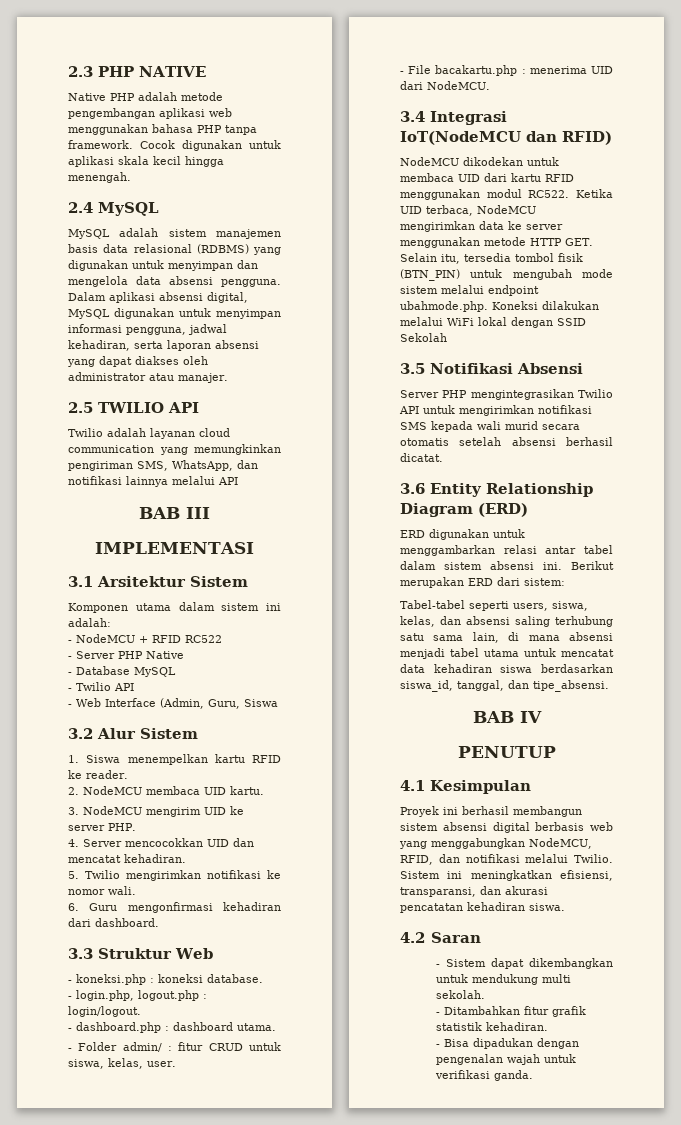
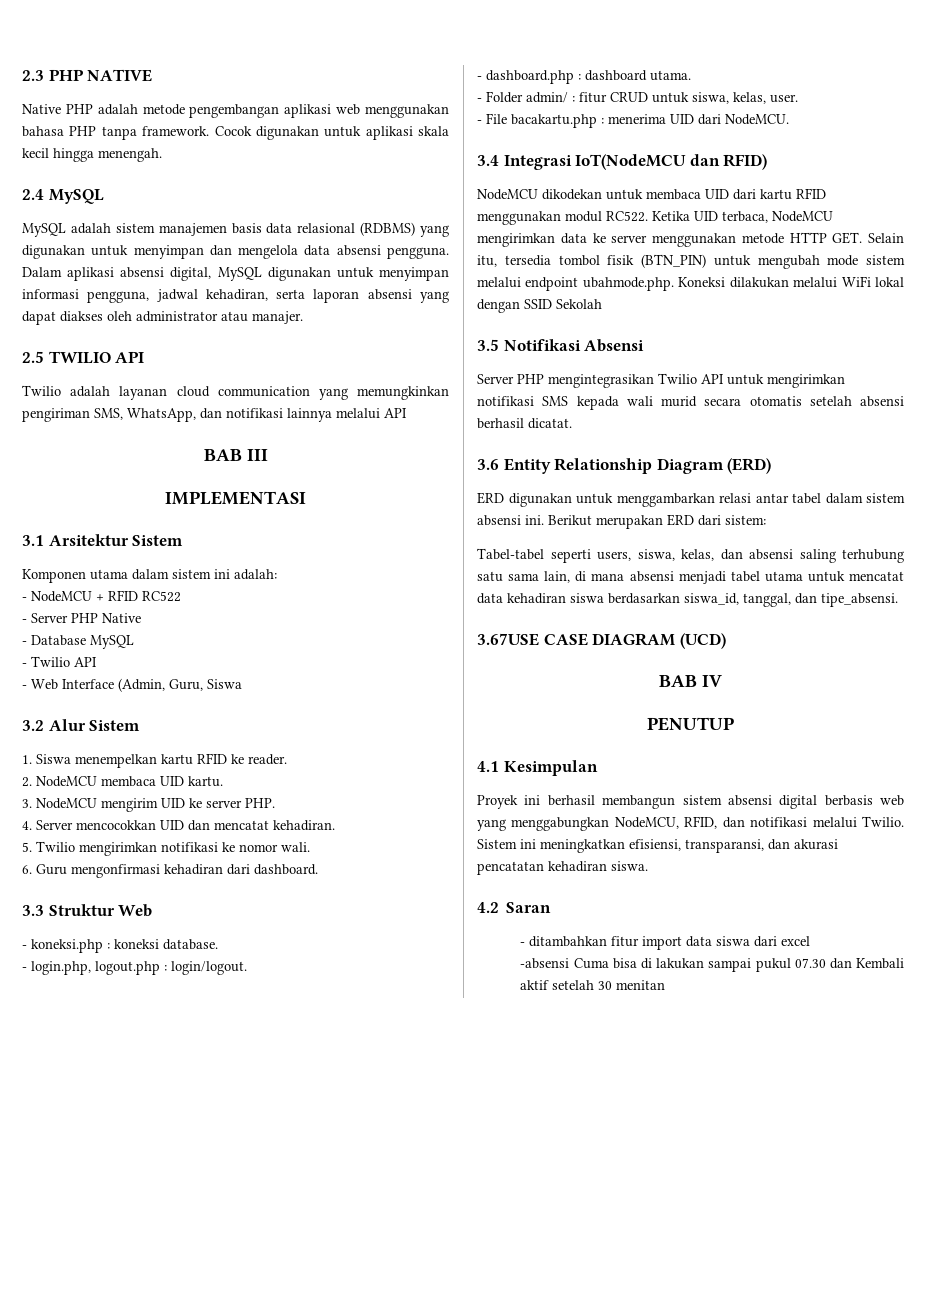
(609, 686) none -> [477,633,726,649] // 3.67USE CASE DIAGRAM (UCD)
[445,958,613,969] [435,974,571,985] [435,990,485,999] [435,1006,586,1017] [435,1022,548,1031] [435,1038,579,1049] [435,1054,576,1065] [434,1070,533,1081] Sistem dapat dikembangkan untuk mendukung multi sekolah. // - Ditambahkan fitur grafik statistik kehadiran. // - Bisa dipadukan dengan pengenalan wajah untuk verifikasi ganda. -> [529,936,811,950] [520,958,904,972] [520,980,666,990] ditambahkan fitur import data siswa dari excel // -absensi Cuma bisa di lakukan sampai pukul 07.30 dan Kembali aktif setelah 30 menitan

